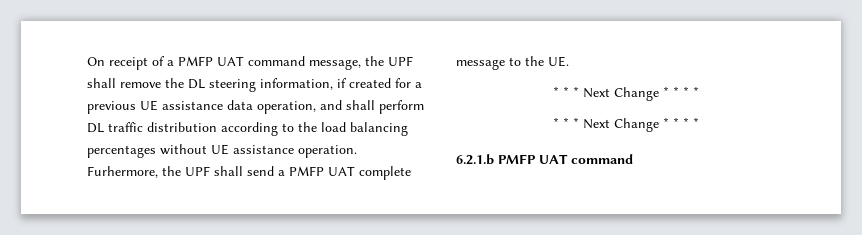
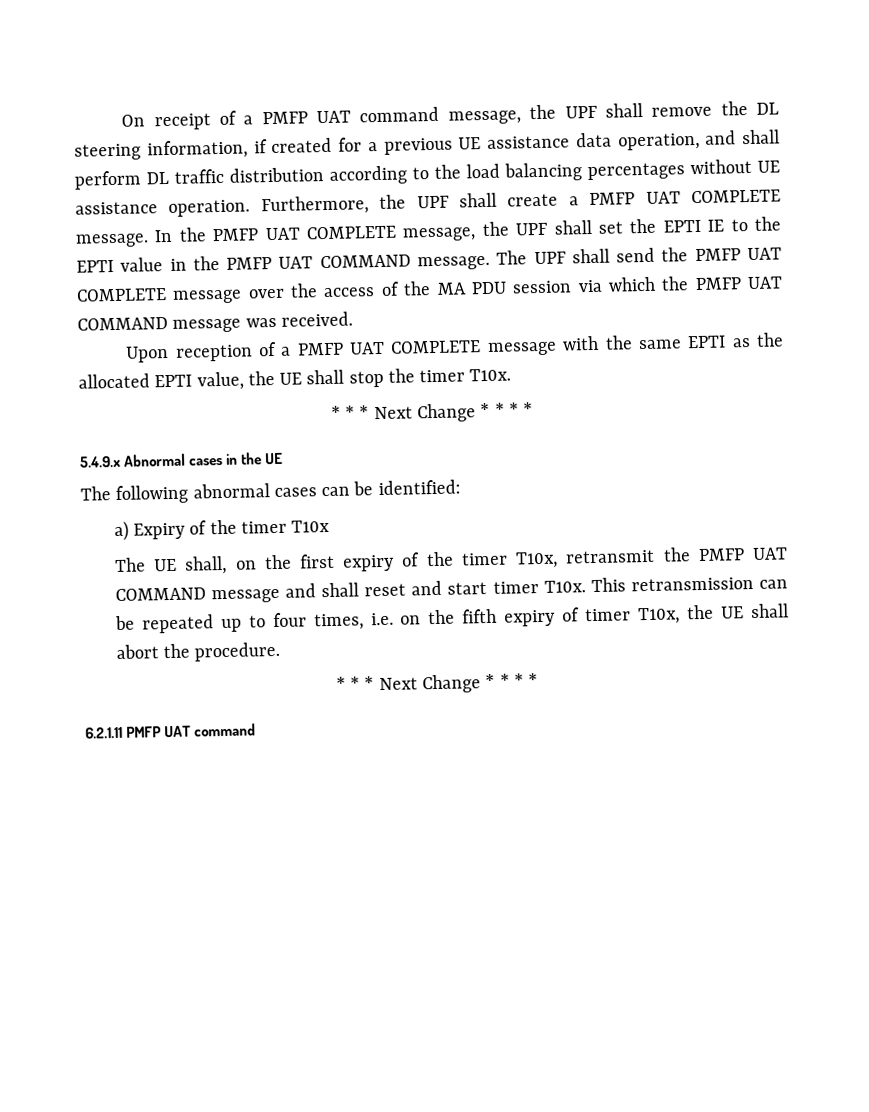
[87,166,411,180] [456,56,569,70] [553,86,699,101] [553,117,699,132] [456,154,494,165] Furhermore, the UPF shall send a PMFP UAT complete message to the UE. // * * * Next Change * * * * // * * * Next Change * * * * // 6.2.1.b -> [260,189,781,216] [75,216,781,248] [76,247,783,273] [76,276,783,304] [77,311,353,333] [126,332,784,363] [78,368,512,391] [330,402,534,423] [80,452,284,468] [80,479,461,504] [113,519,331,542] [113,547,788,575] [114,576,788,604] [114,603,790,634] [115,641,281,662] [335,673,539,694] [85,726,123,739] Furthermore, the UPF shall create a PMFP UAT COMPLETE message. In the PMFP UAT COMPLETE message, the UPF shall set the EPTI IE to the EPTI value in the PMFP UAT COMMAND message. The UPF shall send the PMFP UAT COMPLETE message over the access of the MA PDU session via which the PMFP UAT COMMAND message was received. // Upon reception of a PMFP UAT COMPLETE message with the same EPTI as the allocated EPTI value, the UE shall stop the timer T10x. // * * * Next Change * * * * // 5.4.9.x Abnormal cases in the UE // The following abnormal cases can be identified: // a) Expiry of the timer T10x // The UE shall, on the first expiry of the timer T10x, retransmit the PMFP UAT COMMAND message and shall reset and start timer T10x. This retransmission can be repeated up to four times, i.e. on the fifth expiry of timer T10x, the UE shall abort the procedure. // * * * Next Change * * * * // 6.2.1.11

